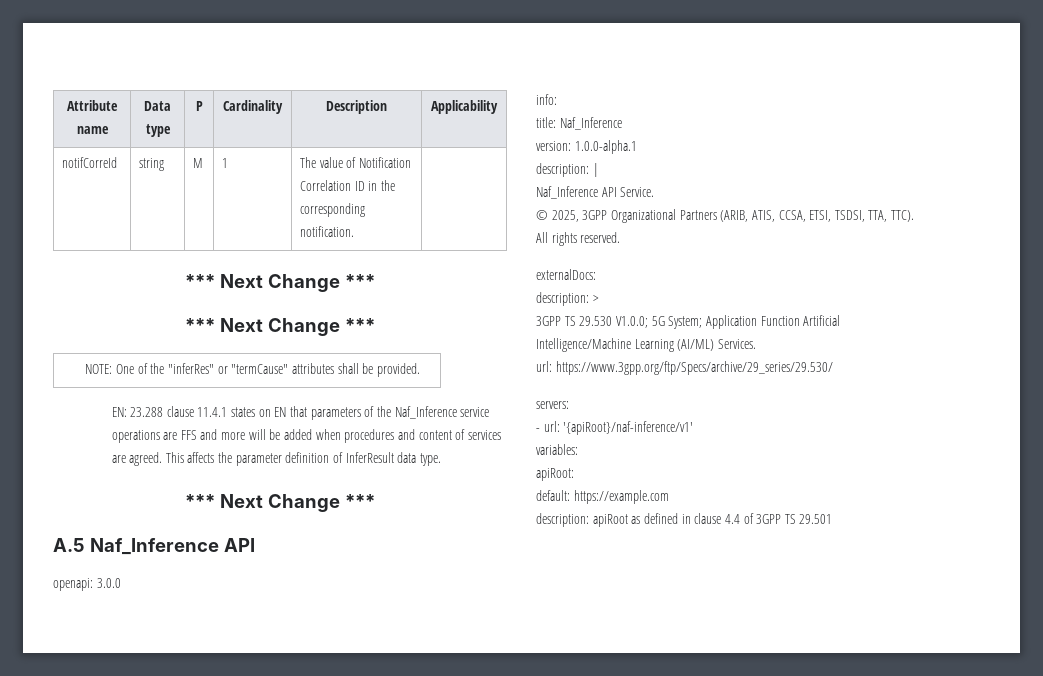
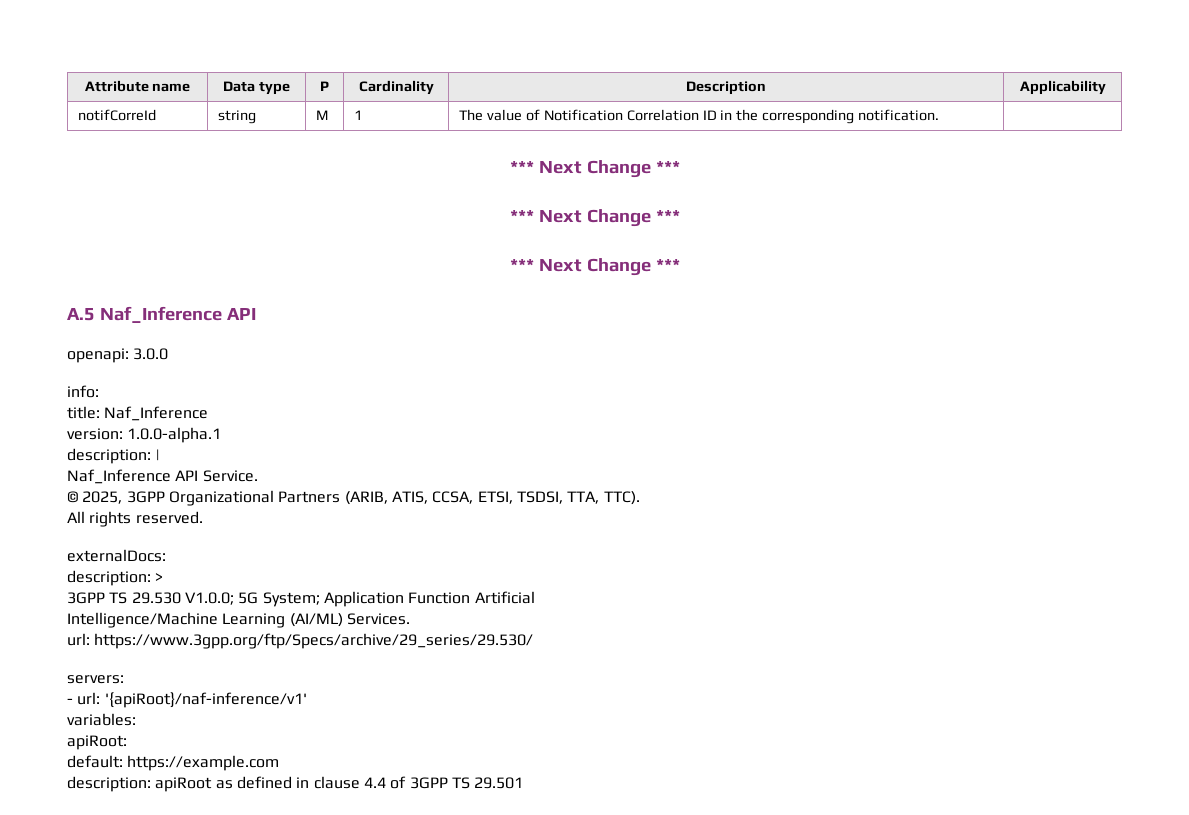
[85,363,420,377] [111,406,490,420] [111,429,501,443] [111,452,441,466] // NOTE: One of the "inferRes" or "termCause" attributes shall be provided. // EN: 23.288 clause 11.4.1 states on EN that parameters of the Naf_Inference service operations are FFS and more will be added when procedures and content of services are agreed. This affects the parameter definition of InferResult data type. -> (680, 216) none

